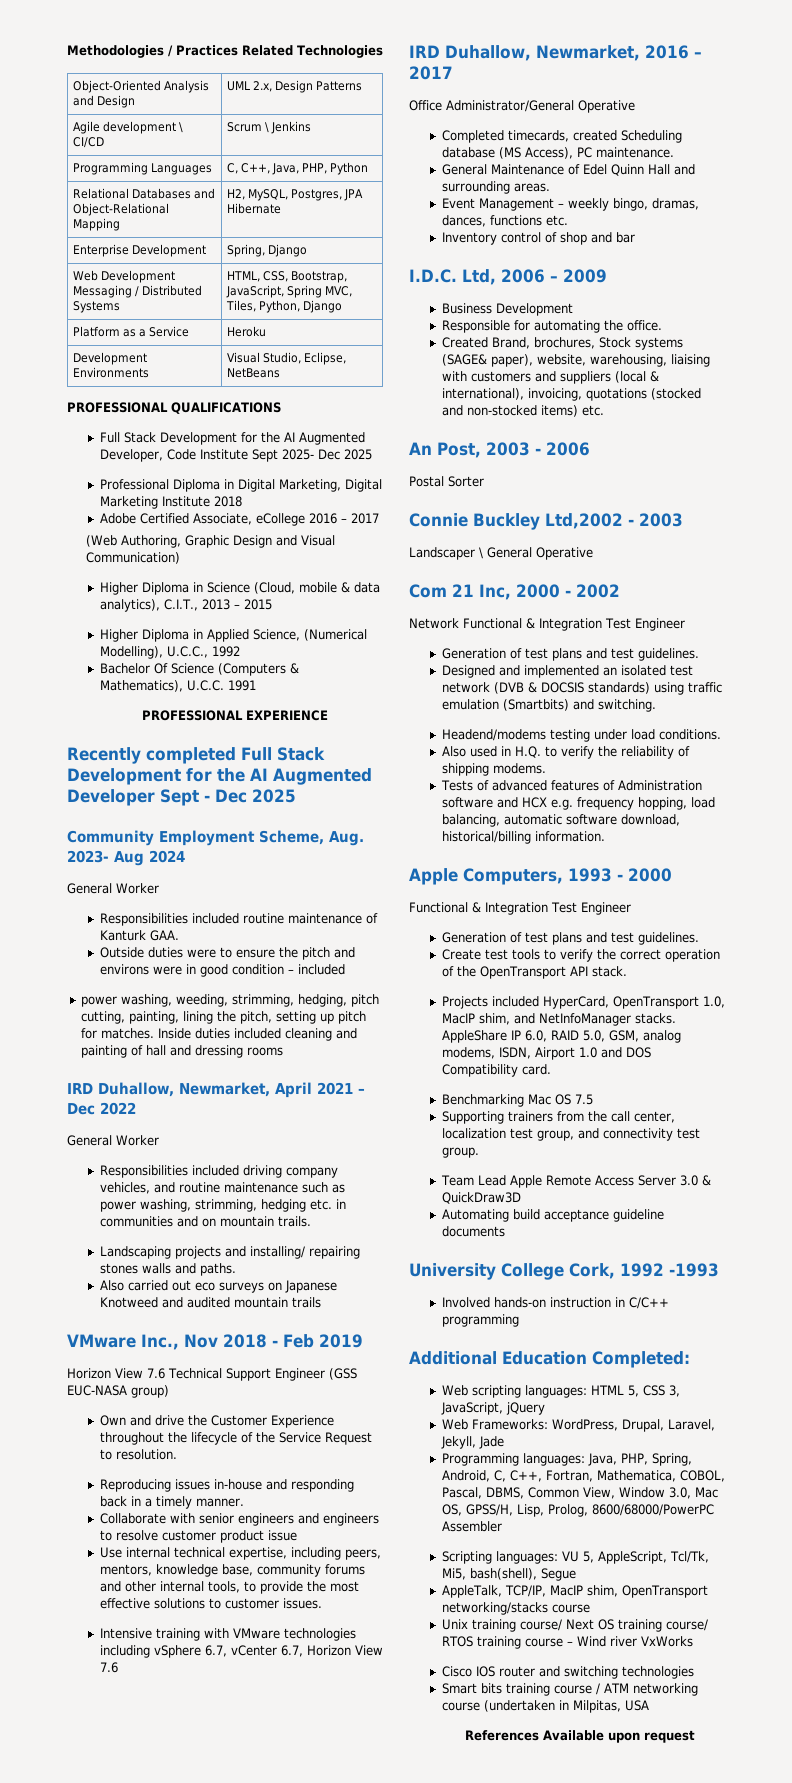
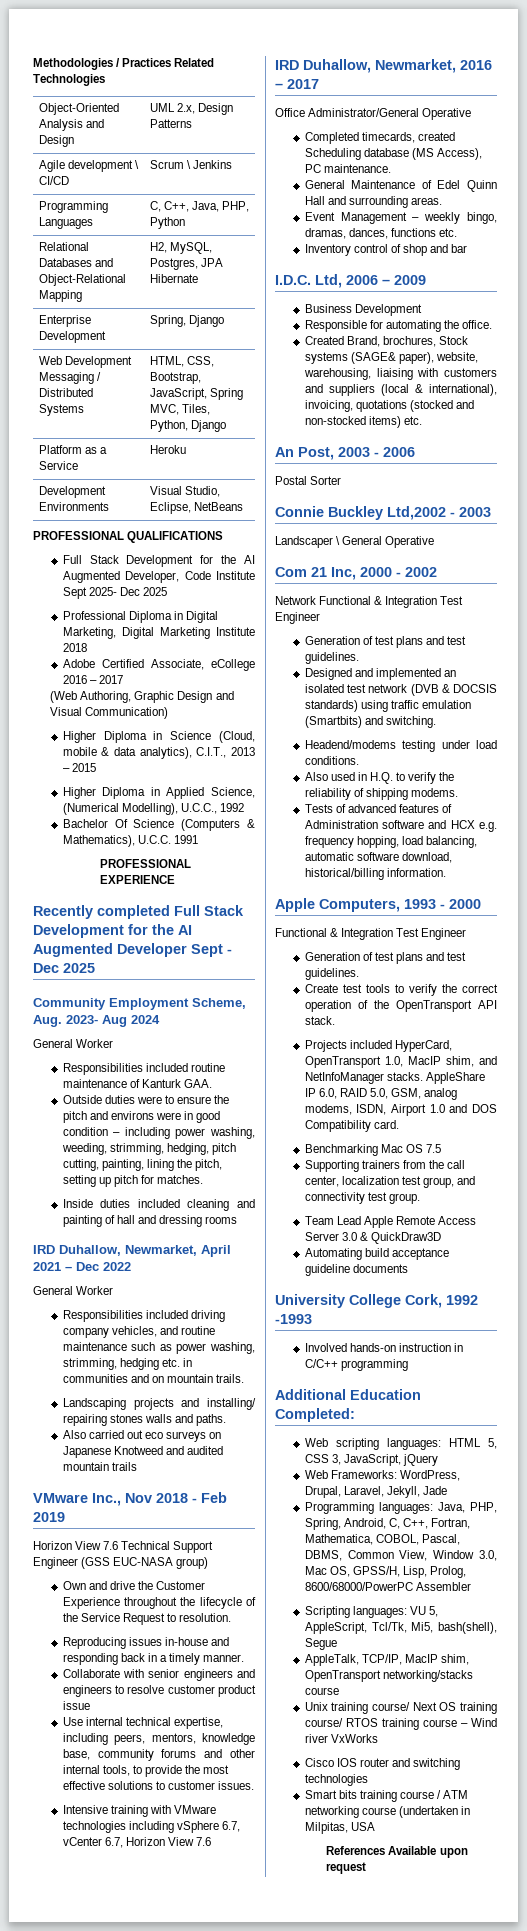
[297,964,345,975] included // -> [124,1127,170,1139] including
(155, 1033) none -> (204, 1179) //

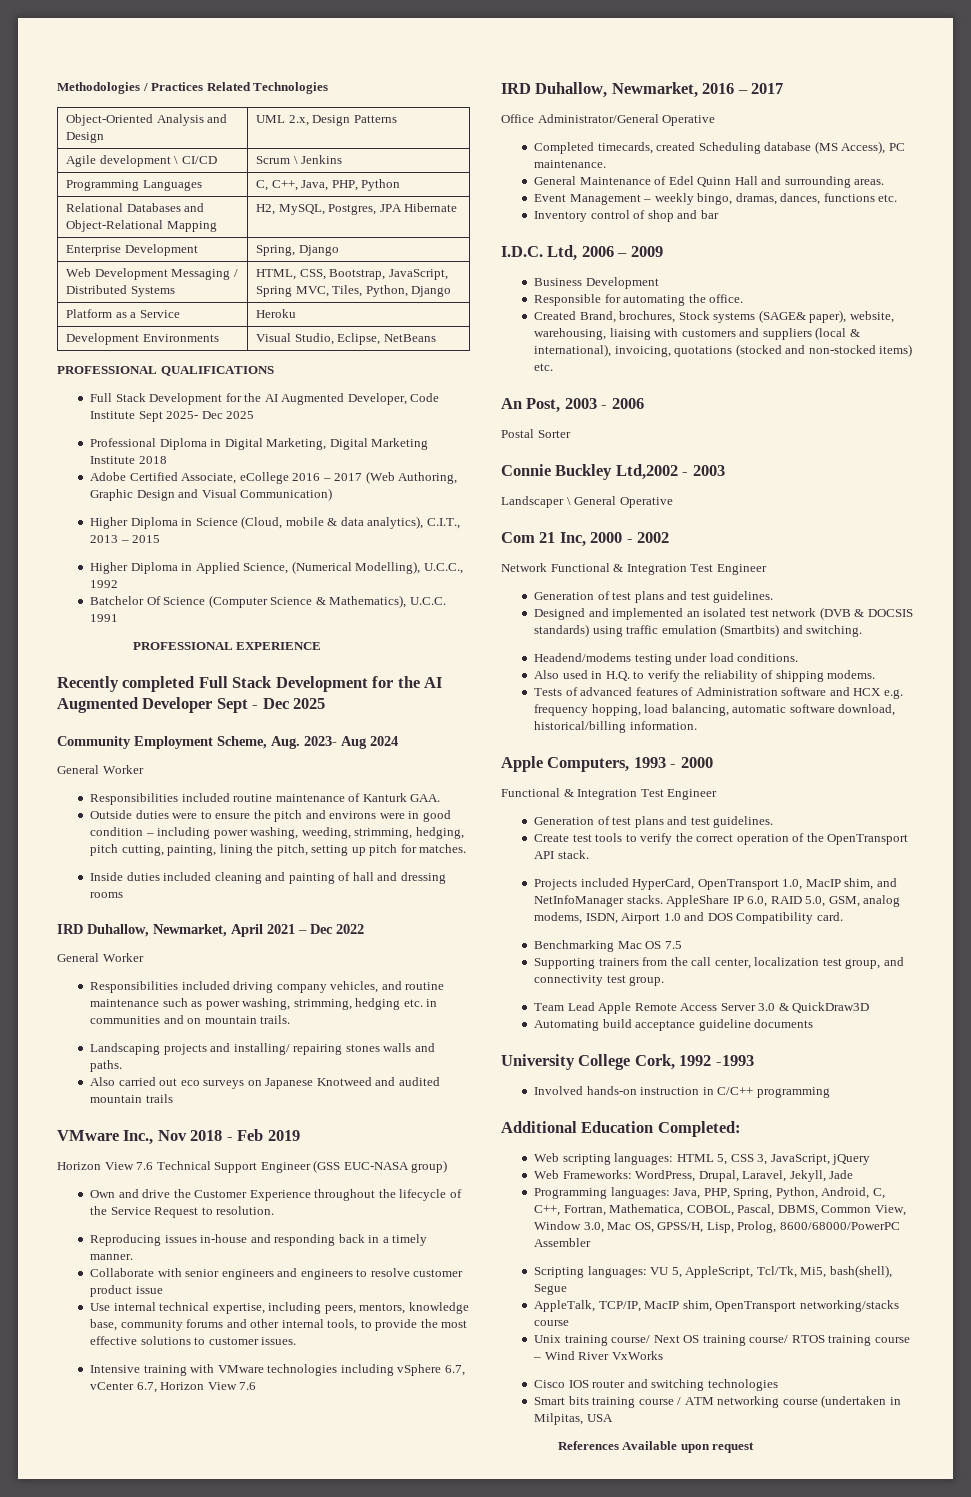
(123, 679) // -> (363, 477) none
[62,819,108,828] Bachelor -> [90,596,145,605] Batchelor
[181,819,241,831] (Computers -> [208,595,313,608] (Computer Science
(341, 1524) none -> [775,1187,818,1199] Python,
[304,1734,328,1743] river -> [578,1352,610,1360] River

